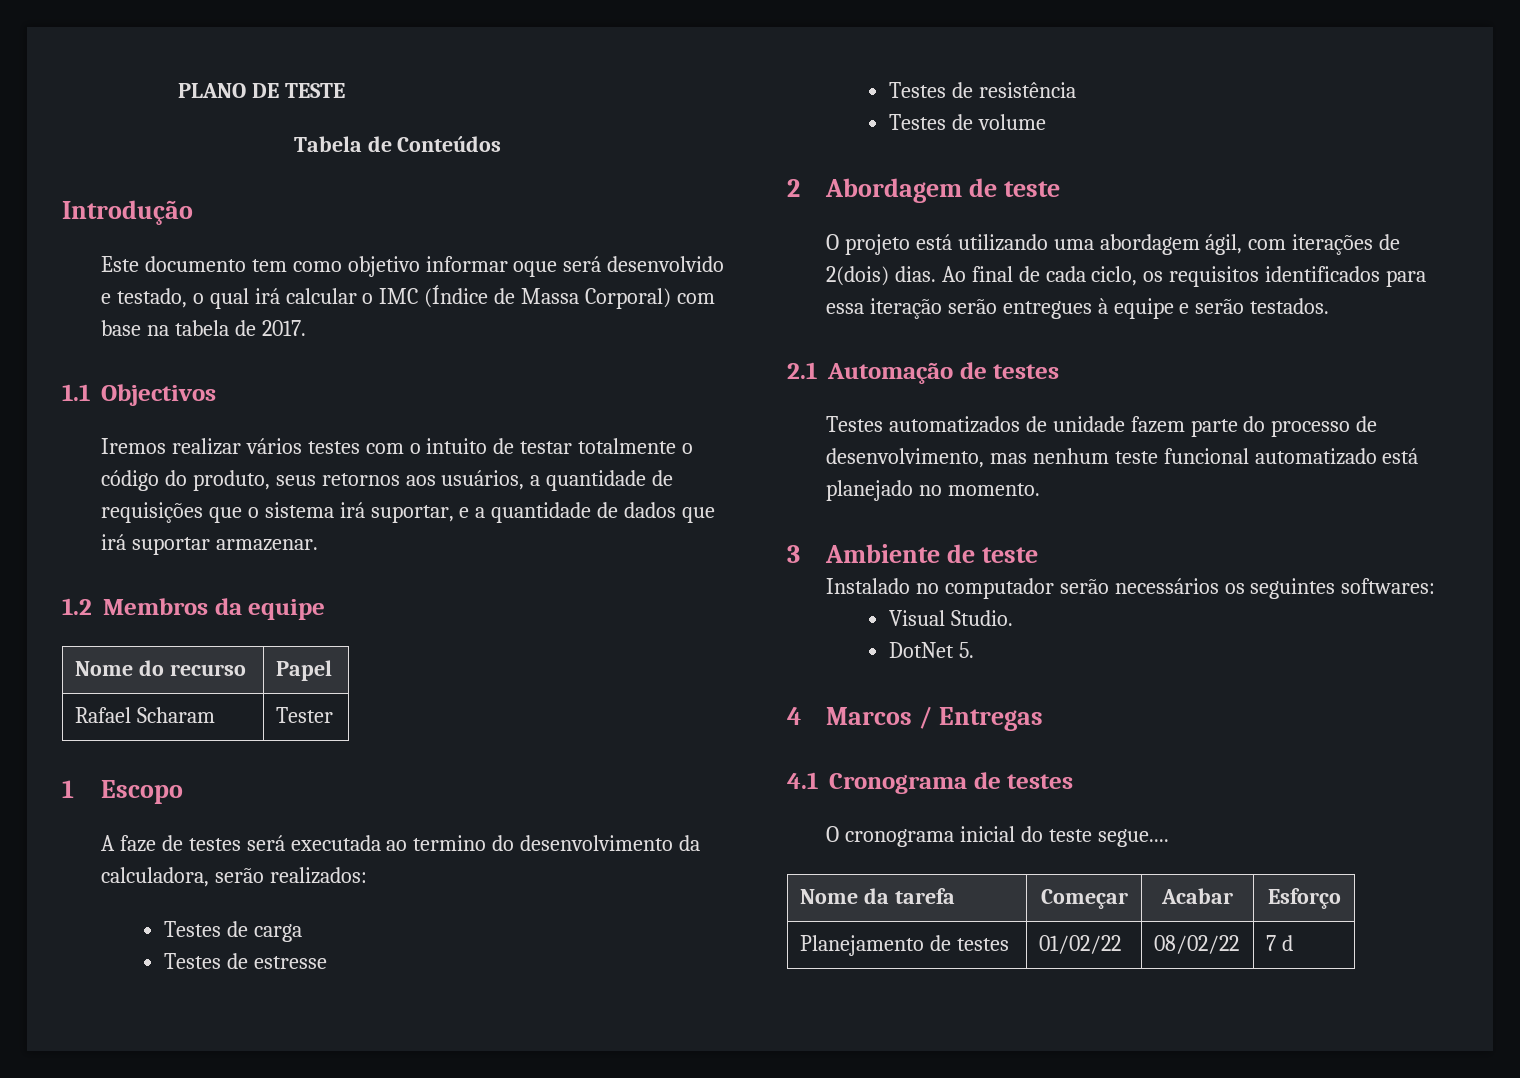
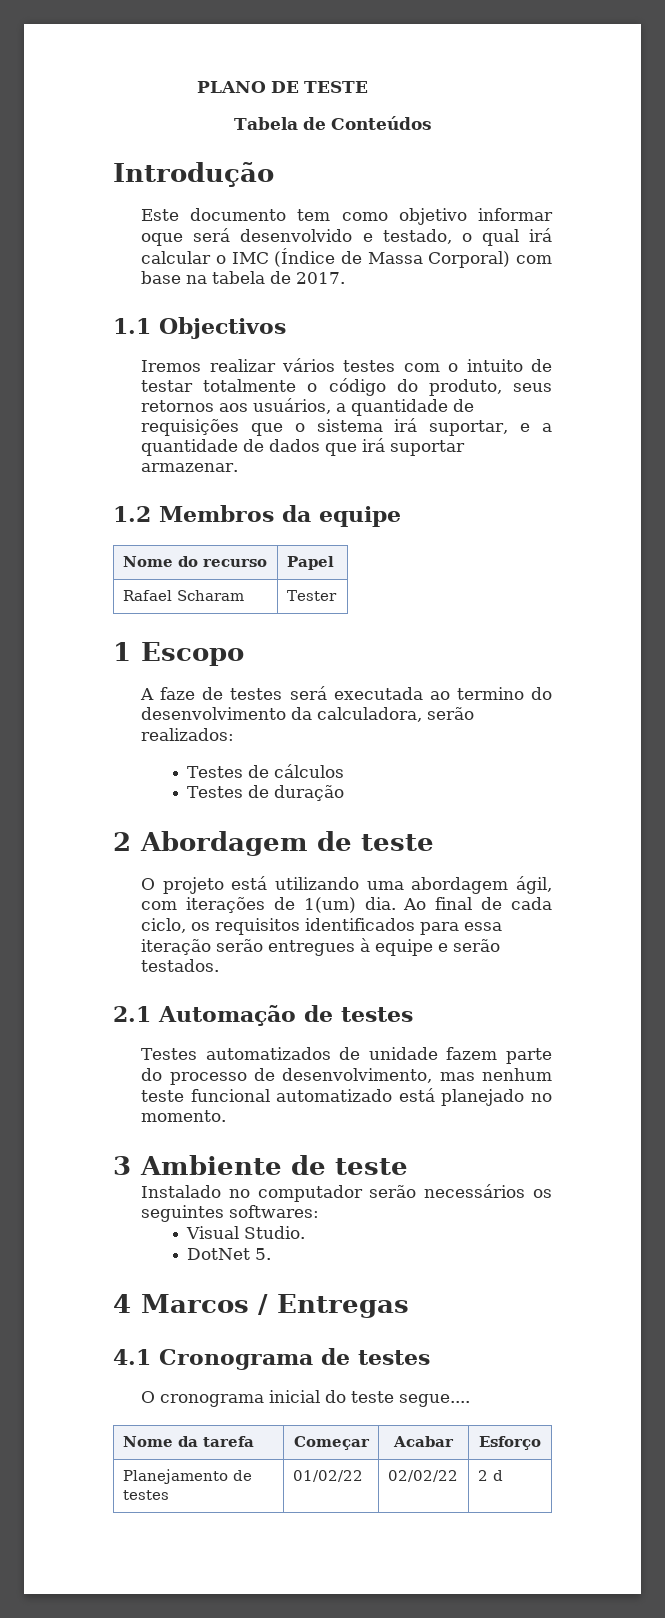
[253,924,302,942] [163,953,327,969] [888,82,1076,98] [888,114,1046,130] carga // Testes de estresse // Testes de resistência // Testes de volume -> [274,764,345,778] [187,785,345,801] cálculos // Testes de duração
[825,266,936,286] 2(dois) dias. -> [303,897,396,913] 1(um) dia.
[1154,935,1240,954] [1266,935,1277,951] 08/02/22 | 7 -> [387,1470,458,1482] [477,1470,488,1481] 02/02/22 | 2

